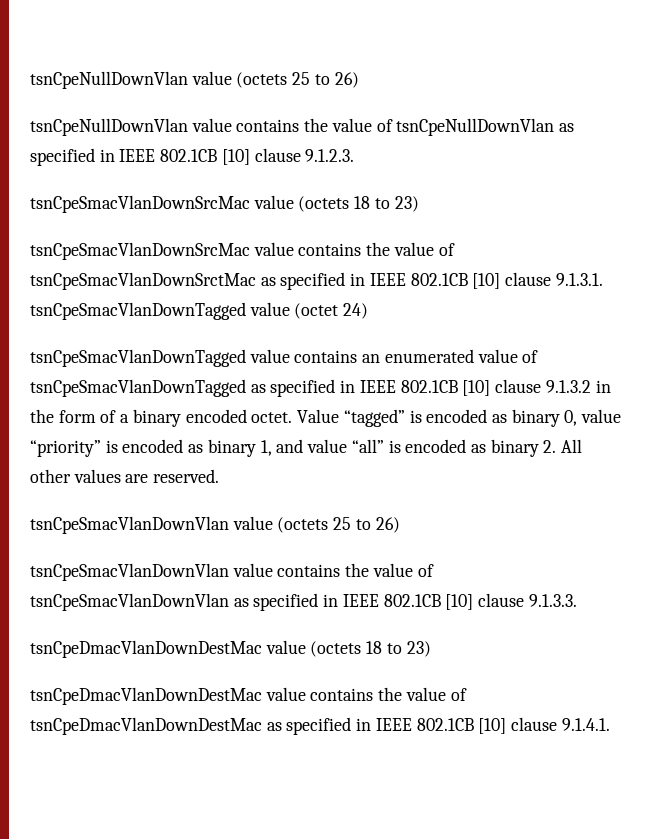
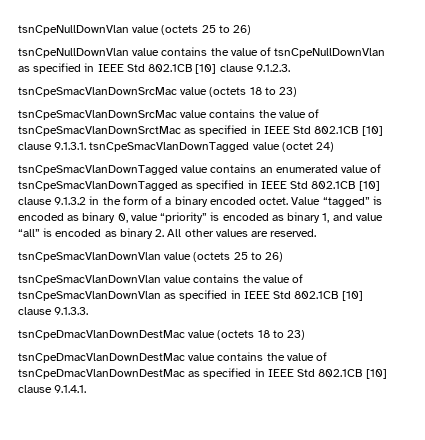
(156, 155) none -> [126,64,145,72] Std
(406, 279) none -> [293,126,312,134] Std
(396, 386) none -> [290,181,309,189] Std
(379, 600) none -> [273,291,292,299] Std
(412, 724) none -> [297,369,316,377] Std

